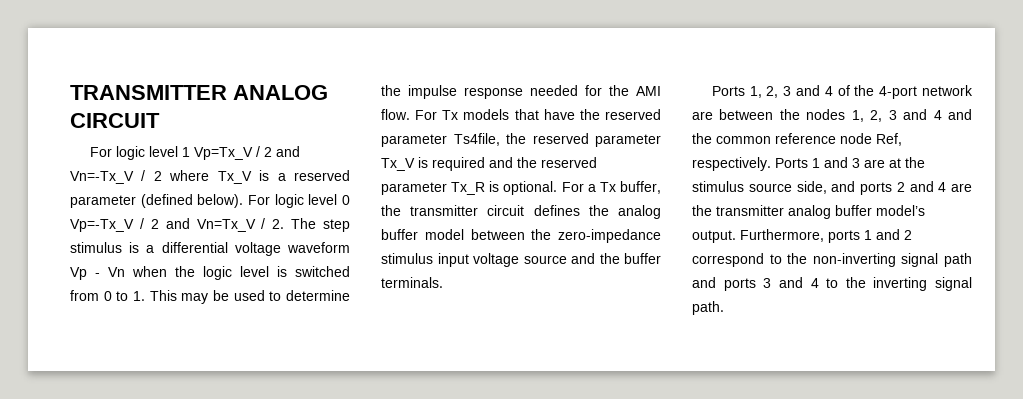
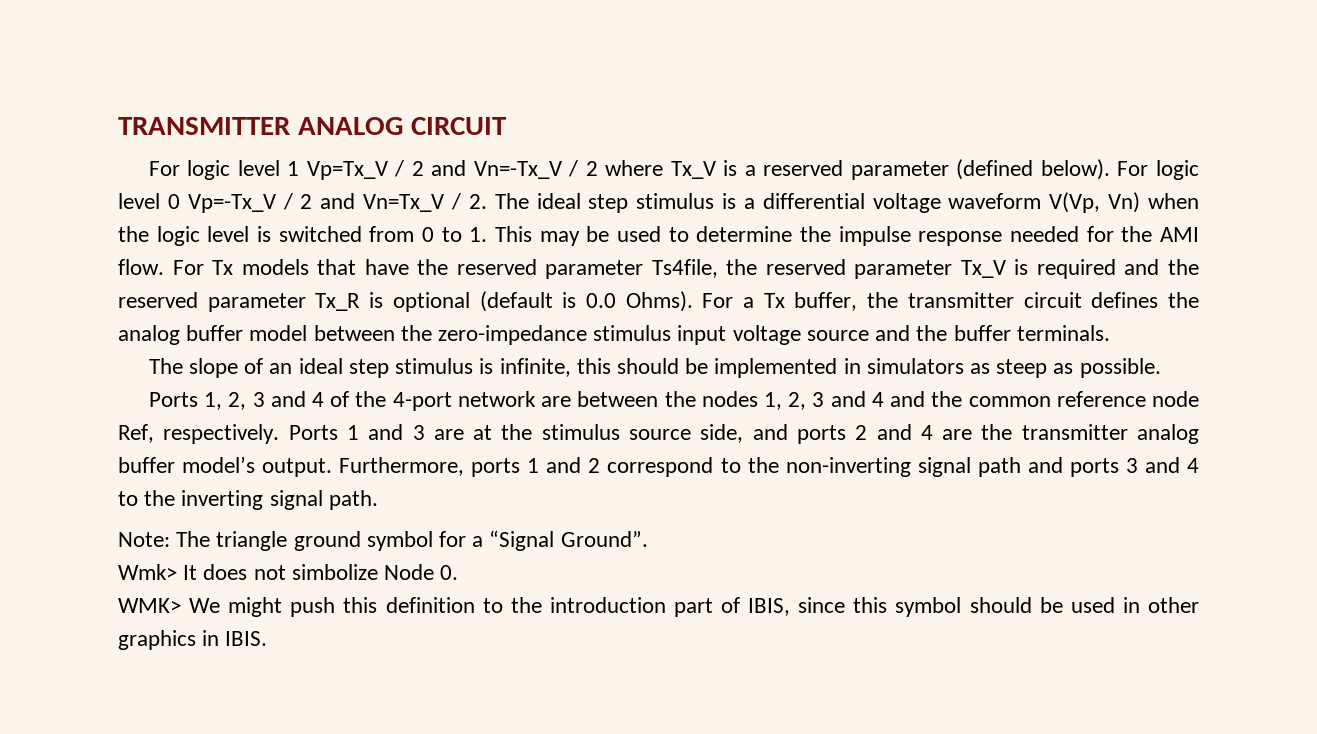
(317, 223) none -> [536,193,581,209] ideal
[70,267,125,280] Vp - Vn -> [1049,192,1141,213] V(Vp, Vn)
[503,181,558,195] optional. -> [392,291,693,312] optional (default is 0.0 Ohms).
(443, 282) none -> [148,358,1161,378] // The slope of an ideal step stimulus is infinite, this should be implemented in simulators as steep as possible.
(724, 308) none -> [118,530,648,551] [118,564,459,580] [118,597,1199,617] [118,630,268,650] // Note: The triangle ground symbol for a “Signal Ground”. // Wmk> It does not simbolize Node 0. // WMK> We might push this definition to the introduction part of IBIS, since this symbol should be used in other graphics in IBIS.

